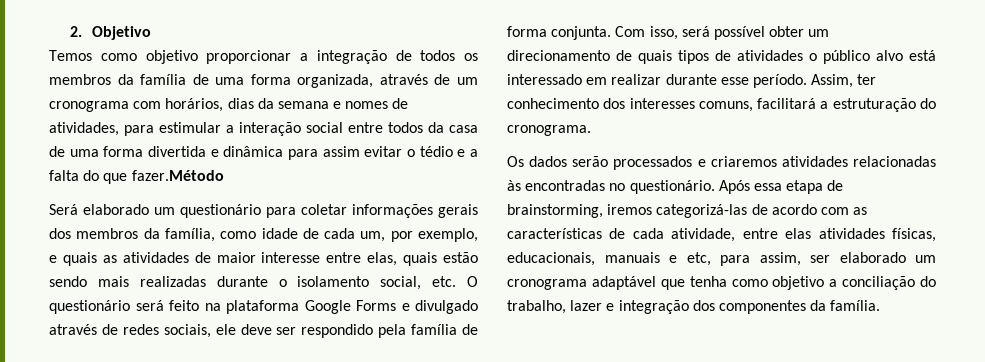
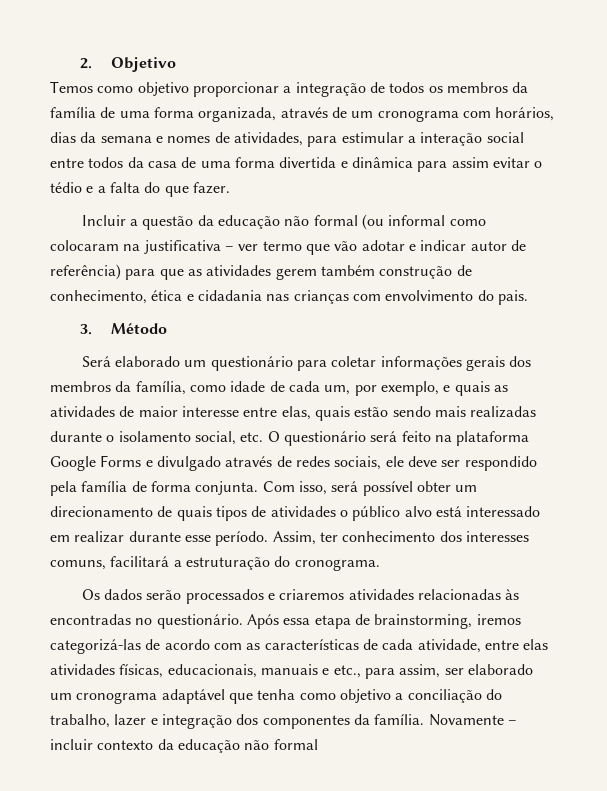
[131,170,224,181] fazer.Método -> [192,182,230,194] [81,214,486,230] [50,240,526,255] [50,264,472,280] [50,290,528,305] [80,323,167,335] fazer. // Incluir a questão da educação não formal (ou informal como colocaram na justificativa – ver termo que vão adotar e indicar autor de referência) para que as atividades gerem também construção de conhecimento, ética e cidadania nas crianças com envolvimento do pais. // 3. Método
[686,252,711,266] etc, -> [333,665,361,678] etc.,
(881, 305) none -> [428,714,517,726] [50,739,318,753] Novamente – incluir contexto da educação não formal

